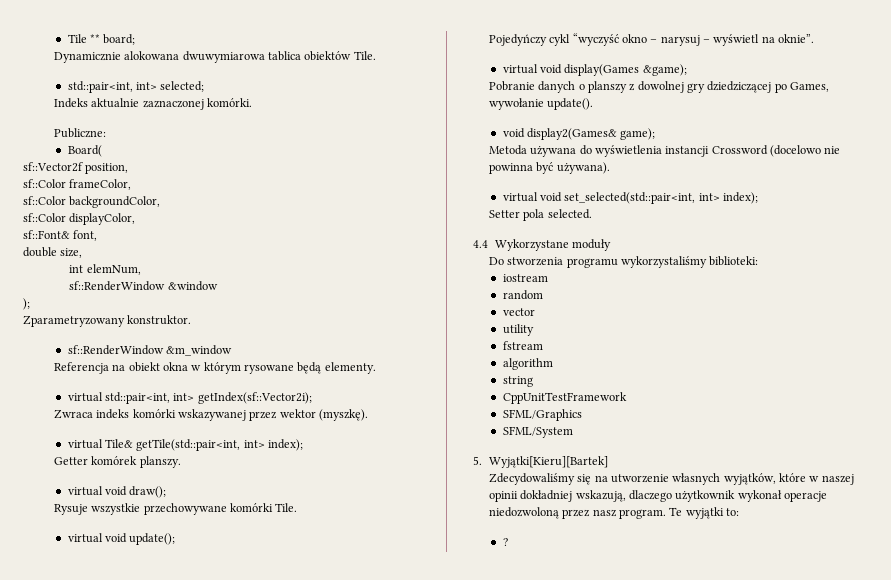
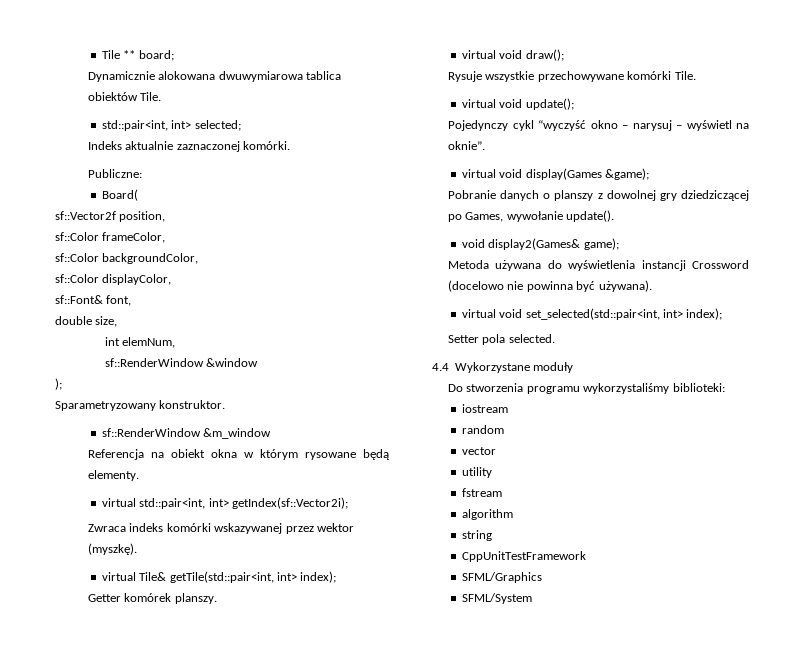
[23,315,125,327] Zparametryzowany -> [55,401,156,411] Sparametryzowany
[488,34,547,46] Pojedyńczy -> [448,120,509,131] Pojedynczy
[473,456,608,468] [488,473,854,485] [488,490,828,502] [488,507,740,519] [502,538,508,546] // 5. Wyjątki[Kieru][Bartek] // Zdecydowaliśmy się na utworzenie własnych wyjątków, które w naszej opinii dokładniej wskazują, dlaczego użytkownik wykonał operacje niedozwoloną przez nasz program. Te wyjątki to: // ? -> (532, 598) none

